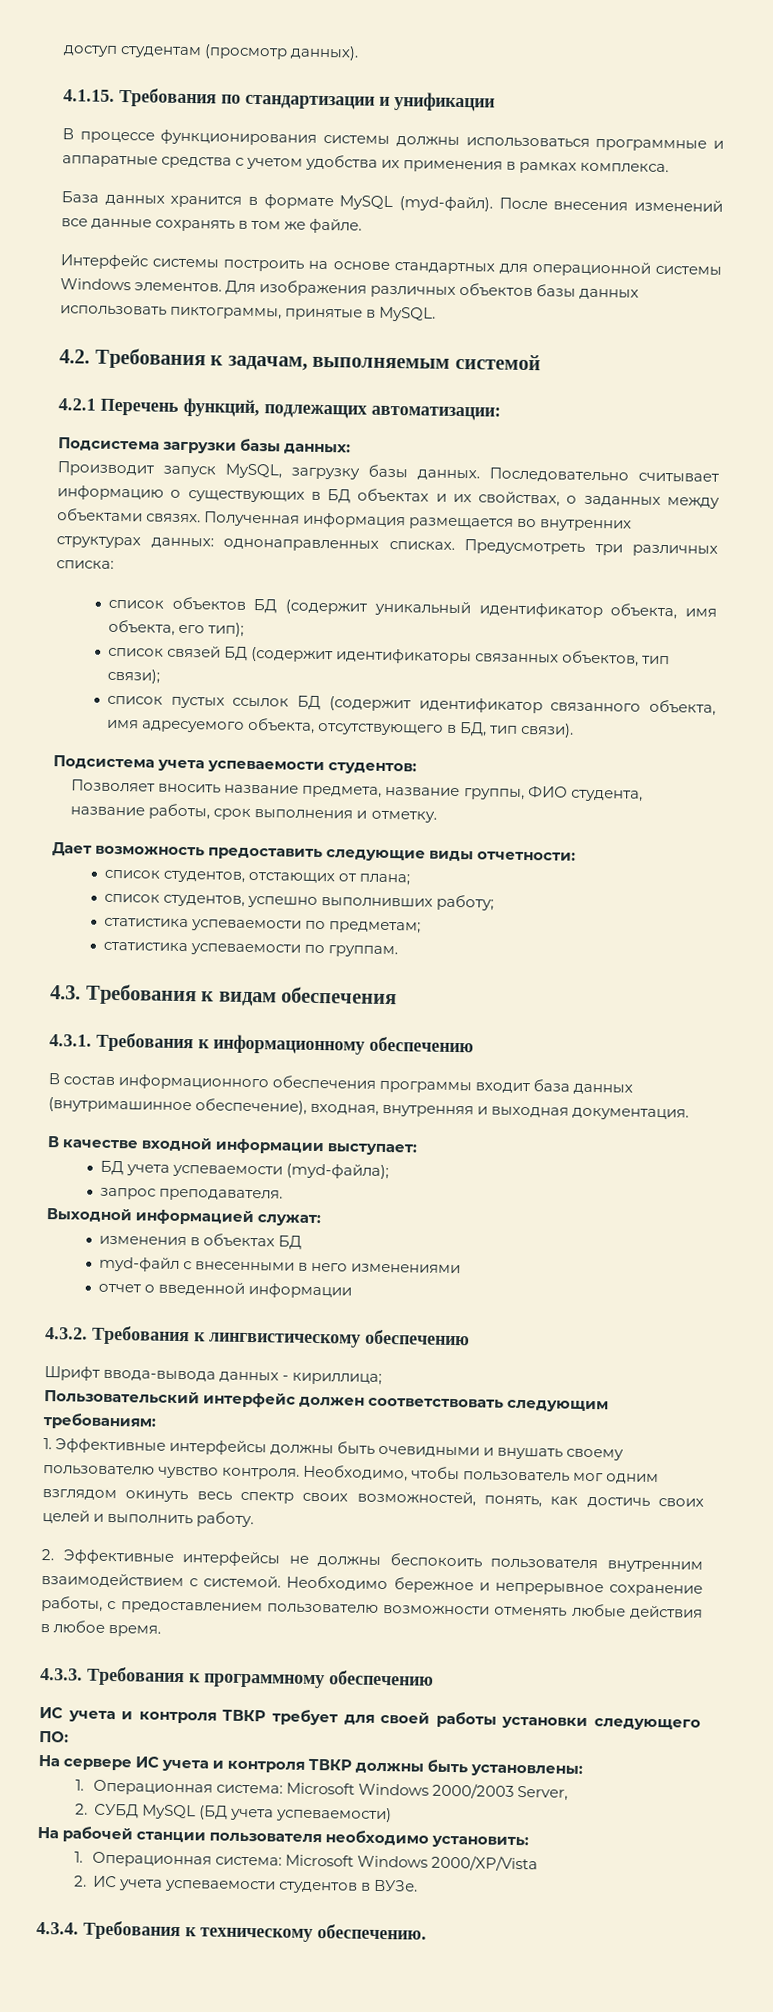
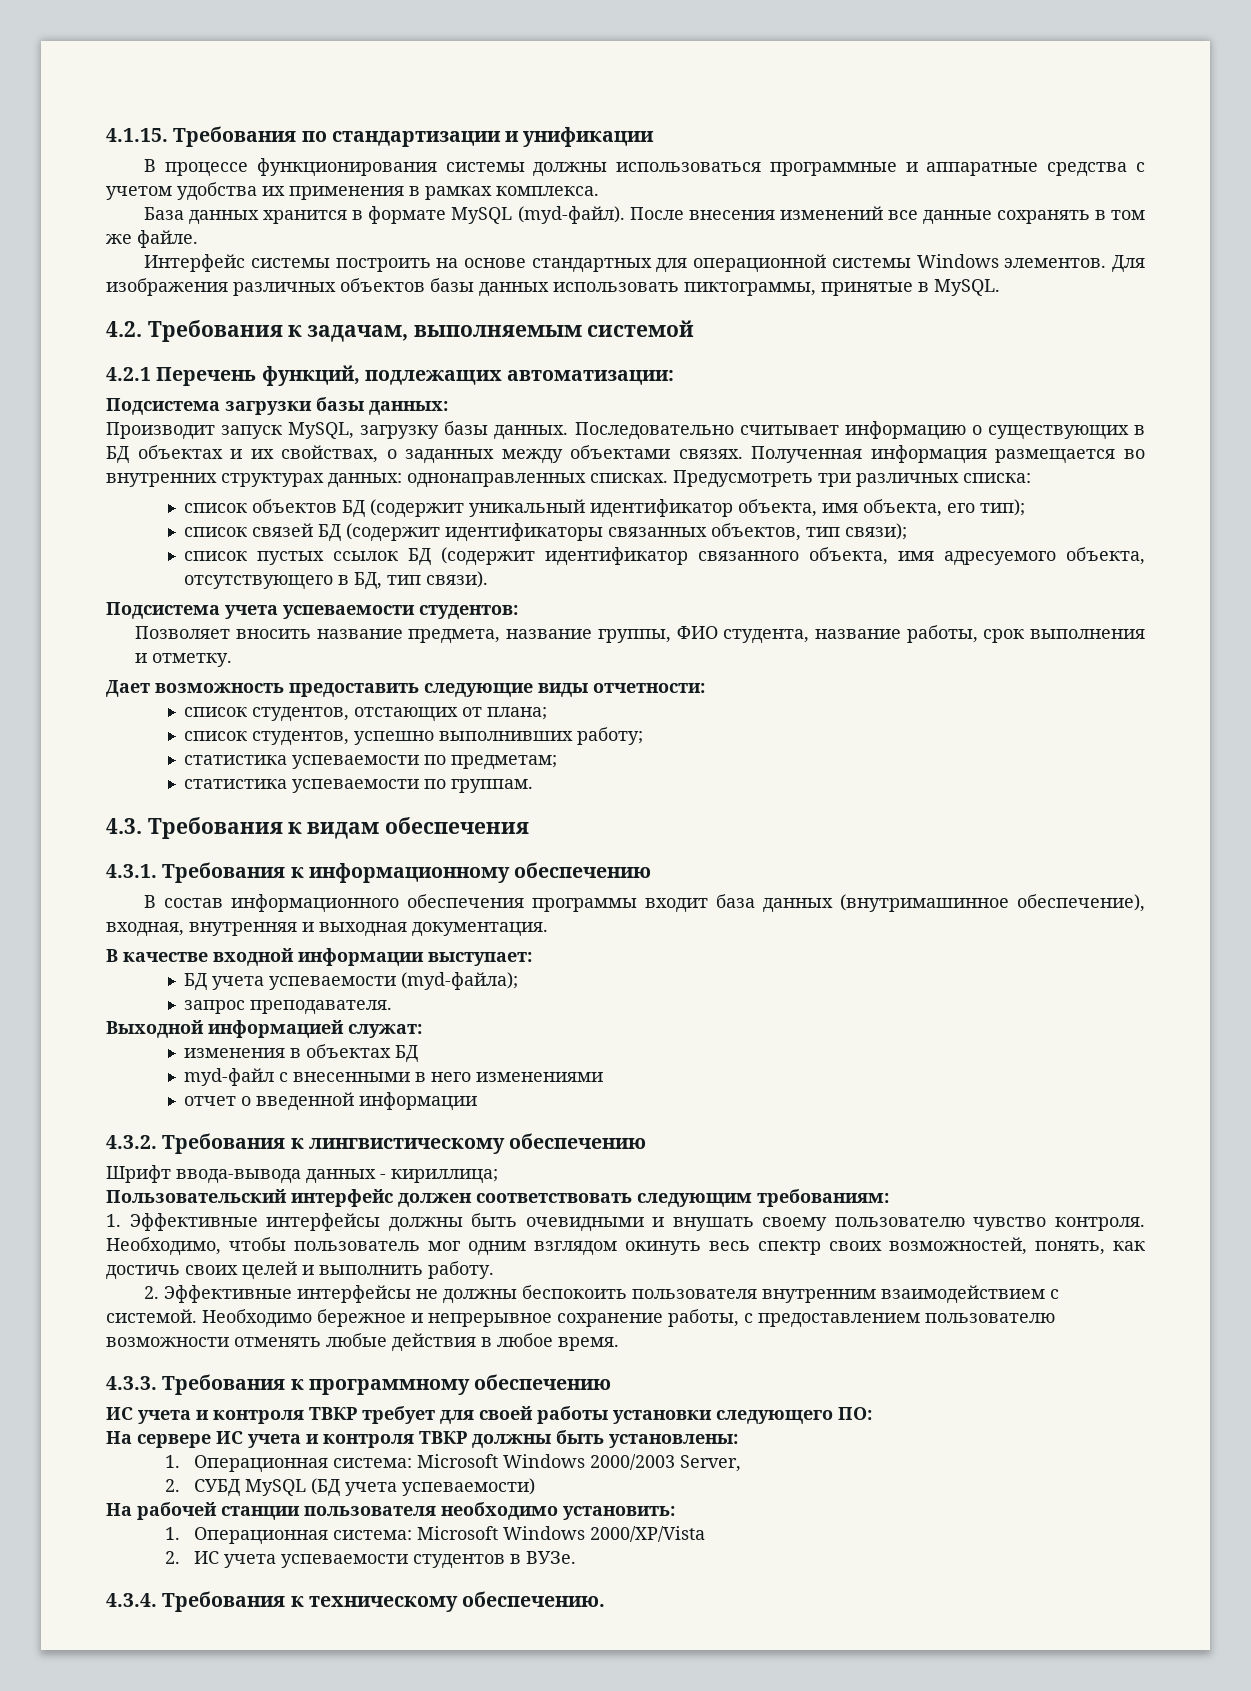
[63,44,360,61] доступ студентам (просмотр данных). // -> (106, 135) none

